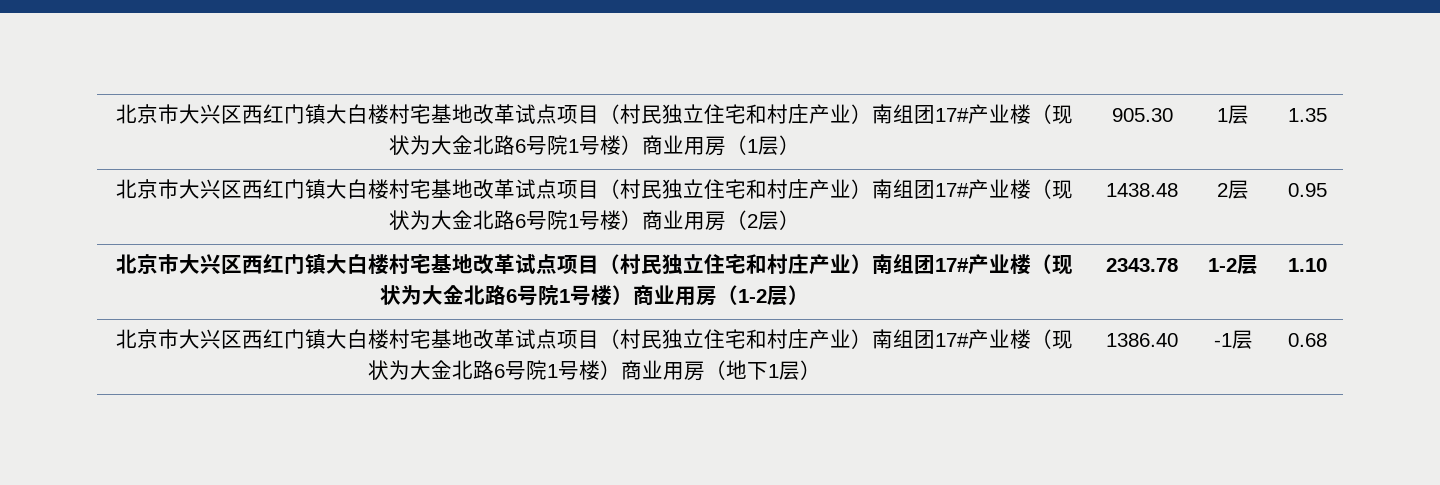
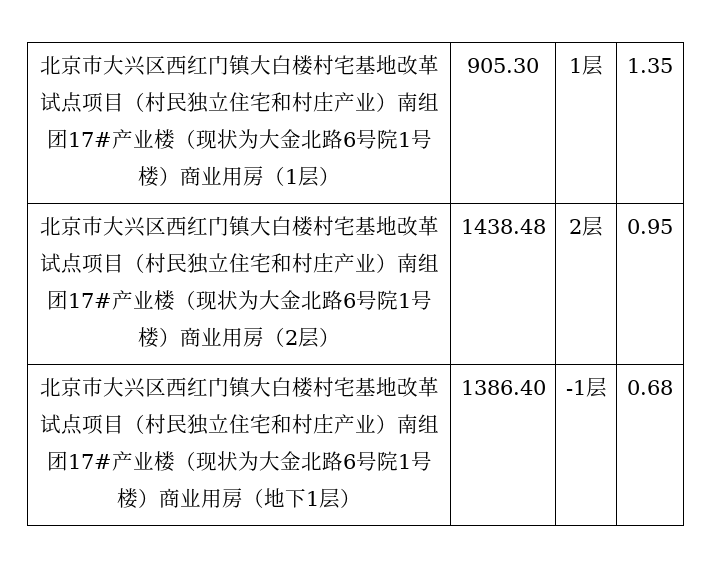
[115,253,1073,275] [379,285,809,306] [1106,258,1178,272] [1208,255,1258,275] [1288,258,1327,272] // 北京市大兴区西红门镇大白楼村宅基地改革试点项目（村民独立住宅和村庄产业）南组团17#产业楼（现状为大金北路6号院1号楼）商业用房（1-2层） | 2343.78 | 1-2层 | 1.10 -> (673, 226) none

